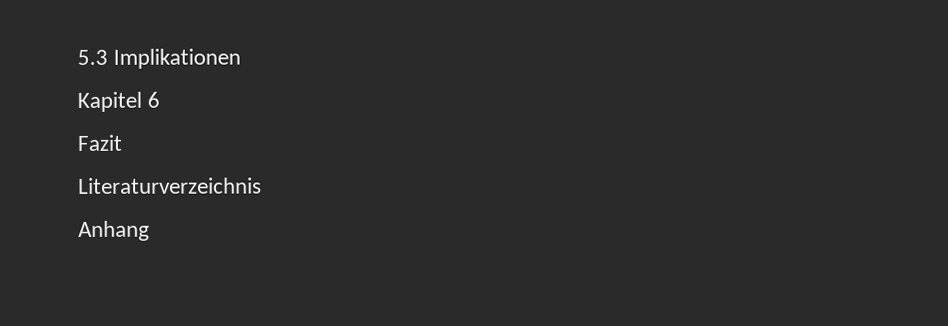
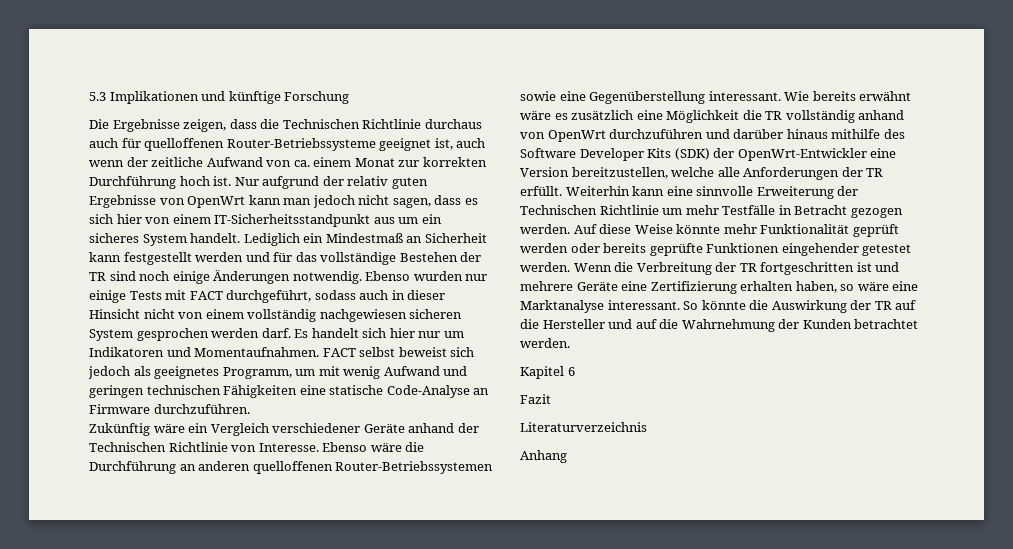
(242, 58) none -> [201,91,350,104] [89,119,482,132] [89,138,486,151] [89,157,487,167] [89,176,428,189] [89,195,478,208] [89,214,442,227] [89,233,487,246] [89,252,482,265] [89,270,488,284] [89,290,446,303] [89,309,463,322] [89,328,464,341] [89,347,475,357] [88,366,468,379] [89,385,490,398] [89,404,250,414] [89,423,479,436] [89,442,425,452] [89,461,494,474] [520,91,912,104] [520,110,905,123] [520,129,905,142] [520,148,897,161] [520,167,884,180] [520,186,859,199] [520,205,903,218] [520,224,899,237] [520,243,912,256] [520,262,900,275] [520,281,919,294] [520,300,917,313] [520,319,919,332] [520,338,570,348] und künftige Forschung // Die Ergebnisse zeigen, dass die Technischen Richtlinie durchaus auch für quelloffenen Router-Betriebssysteme geeignet ist, auch wenn der zeitliche Aufwand von ca. einem Monat zur korrekten Durchführung hoch ist. Nur aufgrund der relativ guten Ergebnisse von OpenWrt kann man jedoch nicht sagen, dass es sich hier von einem IT-Sicherheitsstandpunkt aus um ein sicheres System handelt. Lediglich ein Mindestmaß an Sicherheit kann festgestellt werden und für das vollständige Bestehen der TR sind noch einige Änderungen notwendig. Ebenso wurden nur einige Tests mit FACT durchgeführt, sodass auch in dieser Hinsicht nicht von einem vollständig nachgewiesen sicheren System gesprochen werden darf. Es handelt sich hier nur um Indikatoren und Momentaufnahmen. FACT selbst beweist sich jedoch als geeignetes Programm, um mit wenig Aufwand und geringen technischen Fähigkeiten eine statische Code-Analyse an Firmware durchzuführen. // Zukünftig wäre ein Vergleich verschiedener Geräte anhand der Technischen Richtlinie von Interesse. Ebenso wäre die Durchführung an anderen quelloffenen Router-Betriebssystemen sowie eine Gegenüberstellung interessant. Wie bereits erwähnt wäre es zusätzlich eine Möglichkeit die TR vollständig anhand von OpenWrt durchzuführen und darüber hinaus mithilfe des Software Developer Kits (SDK) der OpenWrt-Entwickler eine Version bereitzustellen, welche alle Anforderungen der TR erfüllt. Weiterhin kann eine sinnvolle Erweiterung der Technischen Richtlinie um mehr Testfälle in Betracht gezogen werden. Auf diese Weise könnte mehr Funktionalität geprüft werden oder bereits geprüfte Funktionen eingehender getestet werden. Wenn die Verbreitung der TR fortgeschritten ist und mehrere Geräte eine Zertifizierung erhalten haben, so wäre eine Marktanalyse interessant. So könnte die Auswirkung der TR auf die Hersteller und auf die Wahrnehmung der Kunden betrachtet werden.

